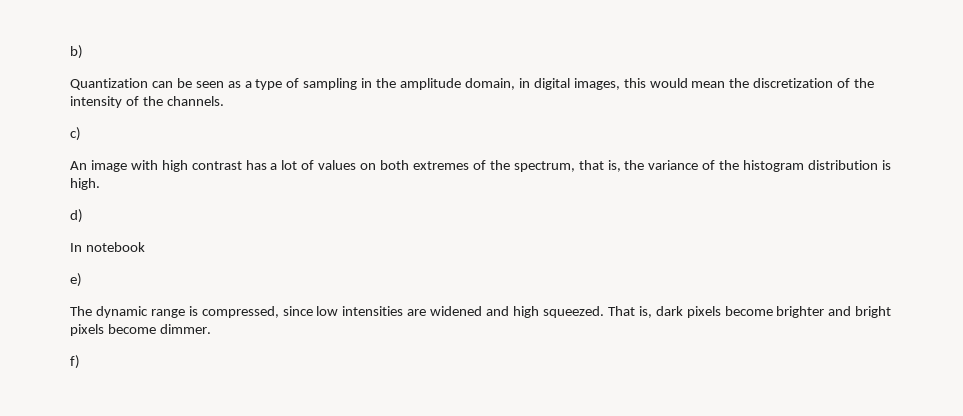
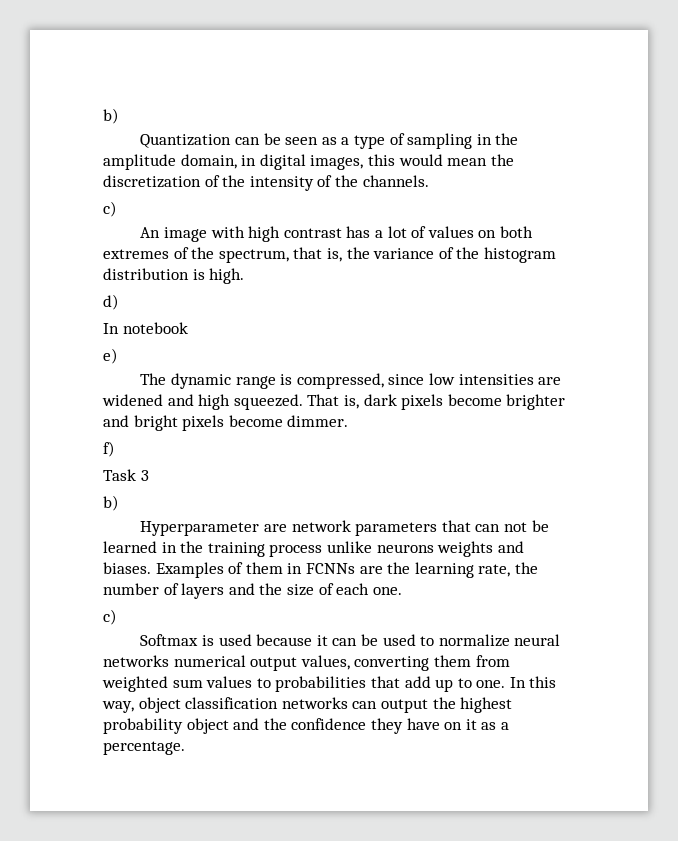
(80, 362) none -> [103,469,149,481] [103,495,119,511] [140,520,549,536] [103,541,524,557] [103,562,538,578] [103,583,402,599] [103,609,117,625] [140,634,561,647] [103,655,510,671] [102,676,557,692] [102,697,513,713] [103,718,509,734] [103,741,185,755] // Task 3 // b) // Hyperparameter are network parameters that can not be learned in the training process unlike neurons weights and biases. Examples of them in FCNNs are the learning rate, the number of layers and the size of each one. // c) // Softmax is used because it can be used to normalize neural networks numerical output values, converting them from weighted sum values to probabilities that add up to one. In this way, object classification networks can output the highest probability object and the confidence they have on it as a percentage.

